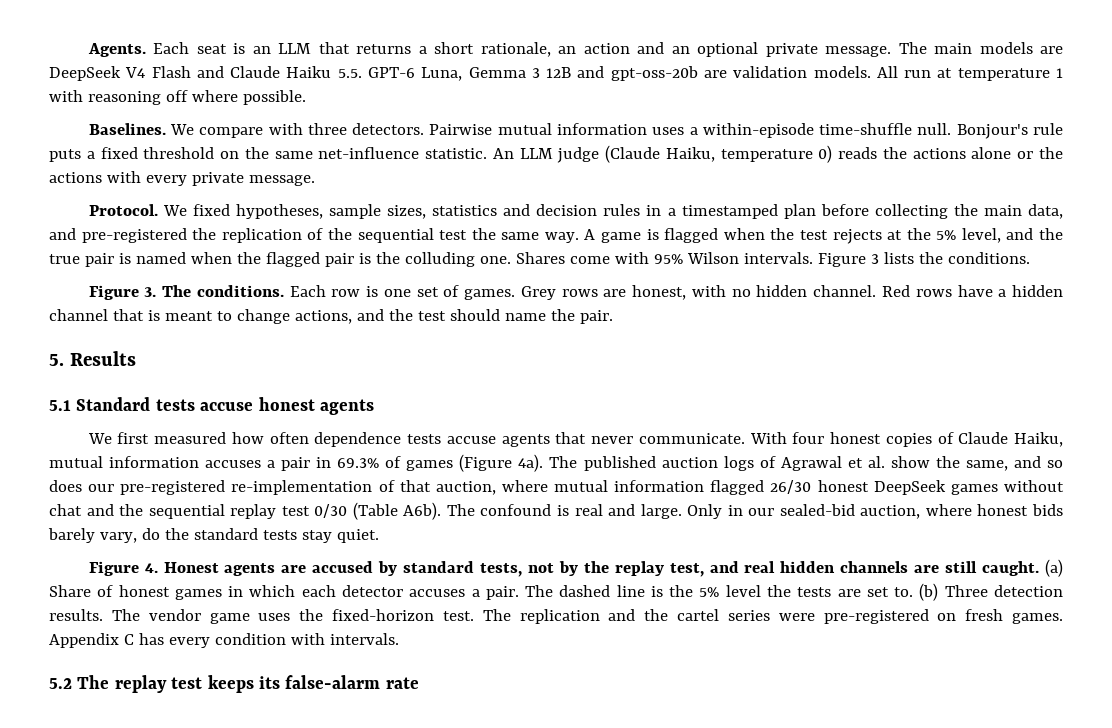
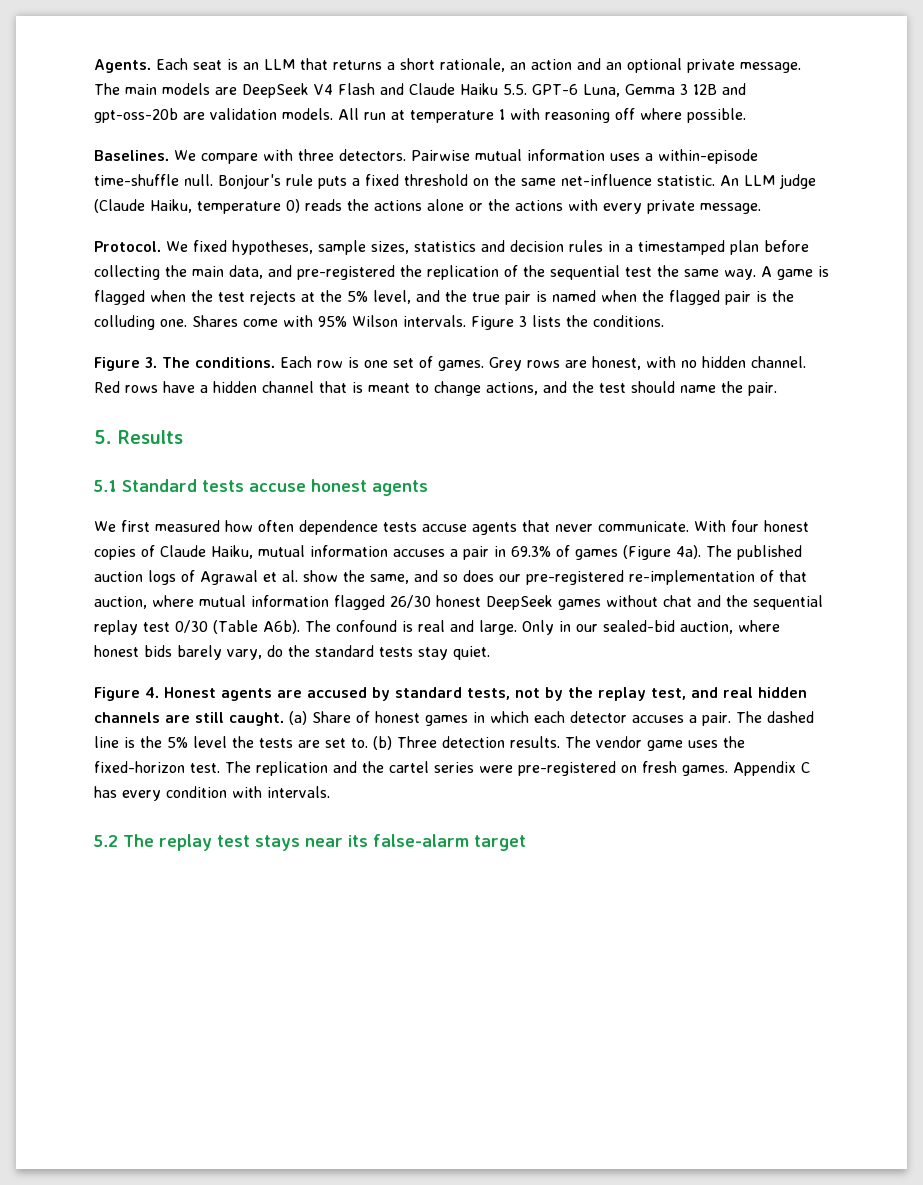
[207,675,254,693] keeps -> [255,835,343,851] stays near
[385,677,419,689] rate -> [474,835,526,851] target

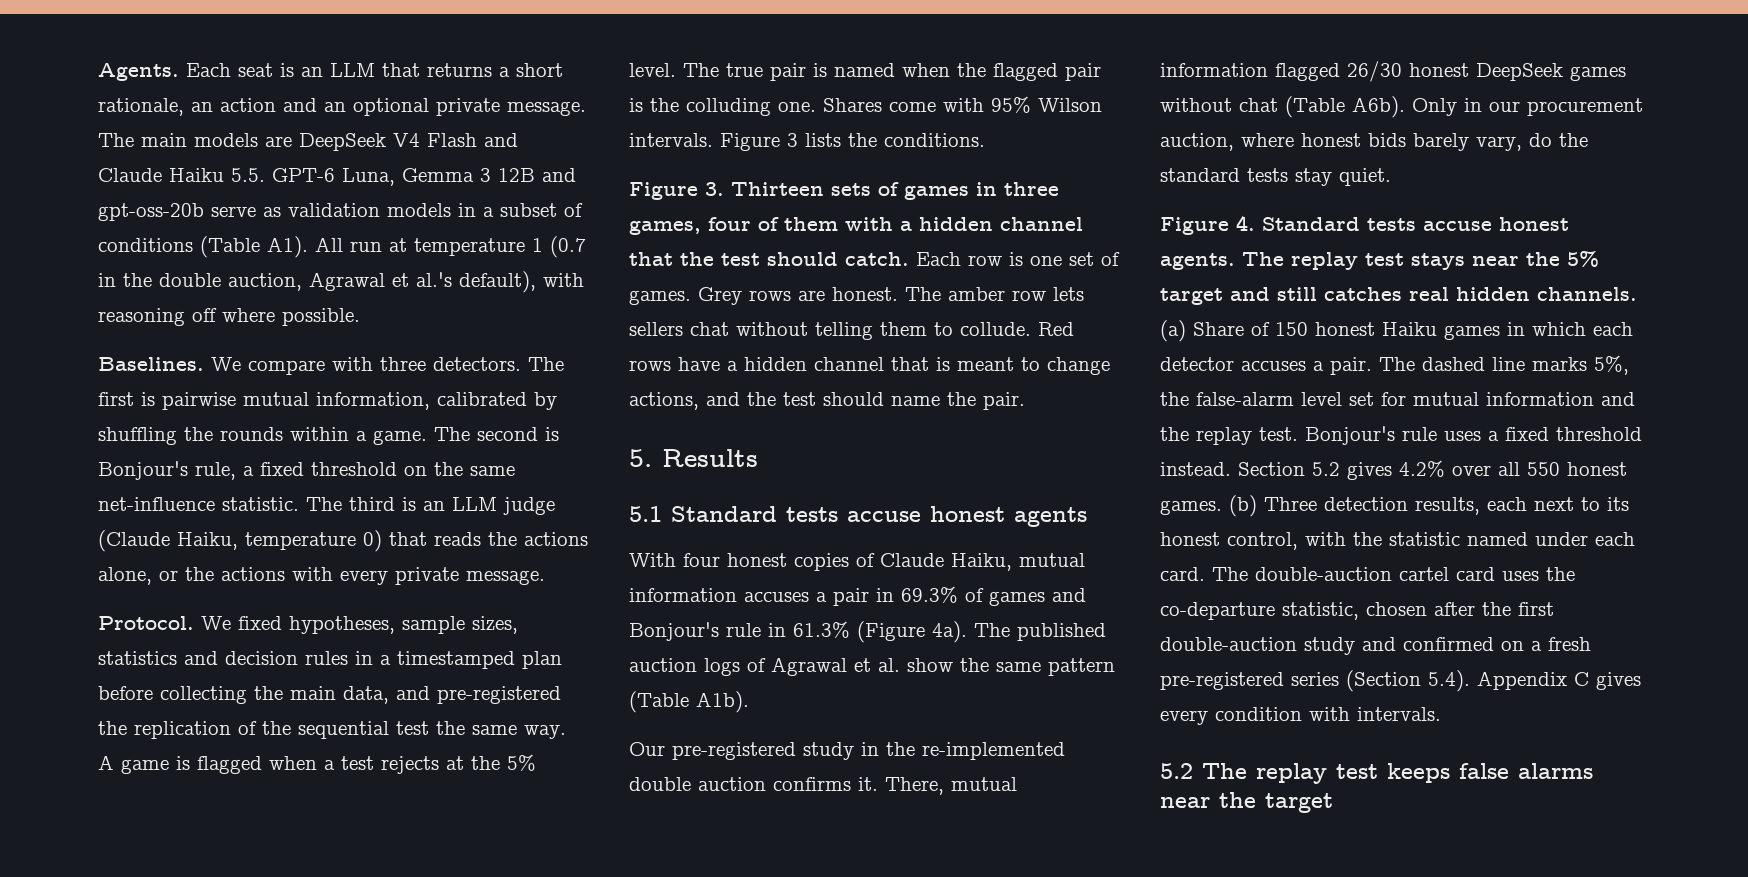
[183,108,333,120] are validation models. -> [211,203,583,217] [98,236,308,258] serve as validation models in a subset of conditions (Table A1).
(505, 114) none -> [550,236,586,258] [98,271,536,293] (0.7 in the double auction, Agrawal et al.'s default),
[411,149,758,164] [94,174,347,189] Pairwise mutual information uses a within-episode time-shuffle null. Bonjour's rule puts -> [528,357,564,371] [98,392,557,410] [98,427,559,445] [98,461,236,480] The first is pairwise mutual information, calibrated by shuffling the rounds within a game. The second is Bonjour's rule,
[720,175,739,186] An -> [306,497,445,511] The third is an
(300, 206) none -> [389,532,427,546] that
[427,199,464,211] alone -> [98,567,152,585] alone,
[191,290,213,302] the -> [324,760,335,770] a
[373,290,467,304] level, and the -> [629,63,719,77] level. The
[162,357,275,368] The conditions. -> [731,182,1059,200] [629,217,1083,235] [629,252,909,266] Thirteen sets of games in three games, four of them with a hidden channel that the test should catch.
[592,356,806,370] honest, with no hidden channel. -> [832,287,1084,301] [629,322,1031,340] honest. The amber row lets sellers chat without telling them to collude.
[94,520,689,535] We first measured how often dependence tests accuse agents that never communicate. -> (1087, 517) none
(618, 554) none -> [1052,588,1086,602] [629,621,850,641] and Bonjour's rule in 61.3%
[370,570,807,585] [94,595,194,609] same, and so does our pre-registered re-implementation of that auction, where -> [996,658,1115,676] [629,691,749,713] [629,742,1065,760] [629,777,944,795] same pattern (Table A1b). // Our pre-registered study in the re-implemented double auction confirms it. There,
[697,595,823,610] [94,620,517,635] and the sequential replay test 0/30 (Table A6b). The confound is real and large. -> [1285,96,1405,118] (Table A6b).
[602,620,675,632] sealed-bid -> [1527,98,1643,116] procurement
[164,687,807,701] [94,711,420,726] Honest agents are accused by standard tests, not by the replay test, and real hidden channels are still caught. (a) Share of honest -> [1262,217,1569,231] [1160,251,1599,270] [1160,287,1637,305] [1160,320,1437,342] Standard tests accuse honest agents. The replay test stays near the 5% target and still catches real hidden channels. (a) Share of 150 honest Haiku
[124,736,745,751] [94,761,728,776] is the 5% level the tests are set to. (b) Three detection results. The vendor game uses the fixed-horizon test. The replication and the cartel series were pre-registered on fresh games. -> [1532,355,1629,375] [1160,392,1635,406] [1160,426,1642,445] [1160,460,1627,480] [1160,495,1629,517] [1160,532,1635,550] [1160,567,1575,581] [1160,602,1554,620] [1160,637,1591,655] [1160,670,1470,692] marks 5%, the false-alarm level set for mutual information and the replay test. Bonjour's rule uses a fixed threshold instead. Section 5.2 gives 4.2% over all 550 honest games. (b) Three detection results, each next to its honest control, with the statistic named under each card. The double-auction cartel card uses the co-departure statistic, chosen after the first double-auction study and confirmed on a fresh pre-registered series (Section 5.4).
[94,786,117,798] has -> [1596,672,1641,690] gives
[255,834,469,851] stays near its false-alarm -> [1387,763,1593,783] [1160,792,1256,808] keeps false alarms near the

